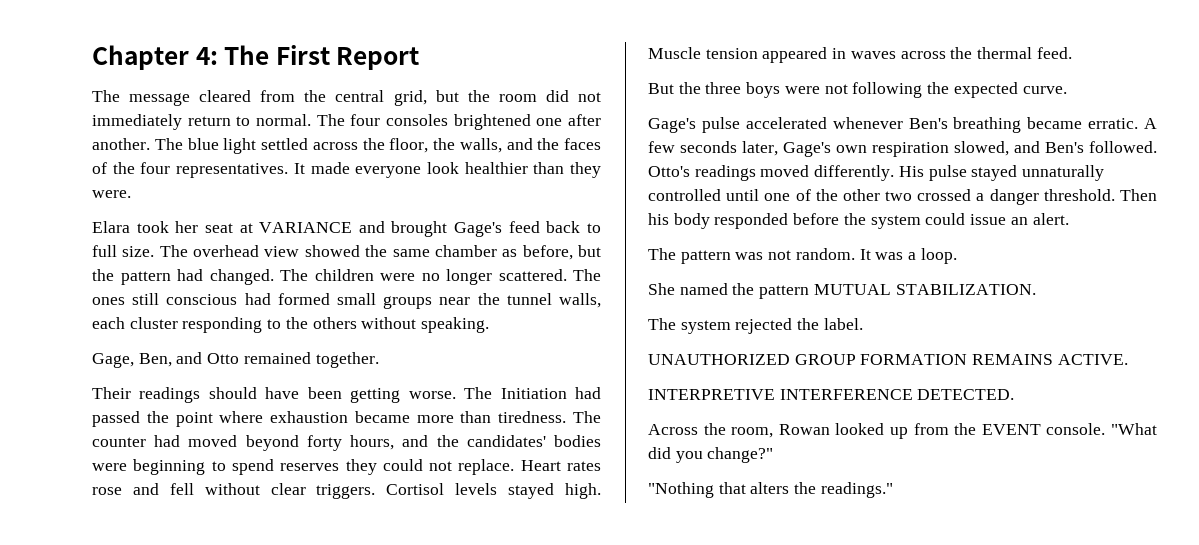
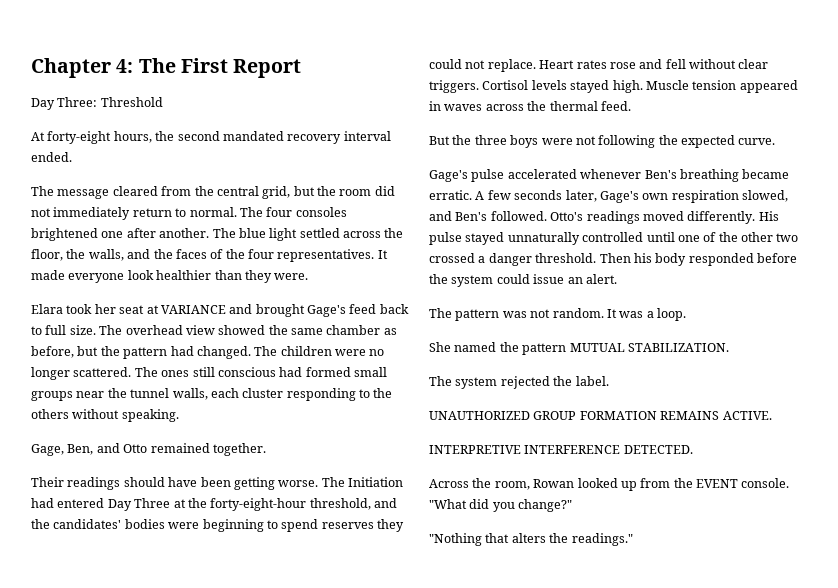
(420, 58) none -> [31,97,163,110] [31,131,391,144] [31,152,72,162] // Day Three: Threshold // At forty-eight hours, the second mandated recovery interval ended.
[92,411,601,427] [92,435,395,451] passed the point where exhaustion became more than tiredness. The counter had moved beyond forty hours, -> [57,498,371,511] entered Day Three at the forty-eight-hour threshold,

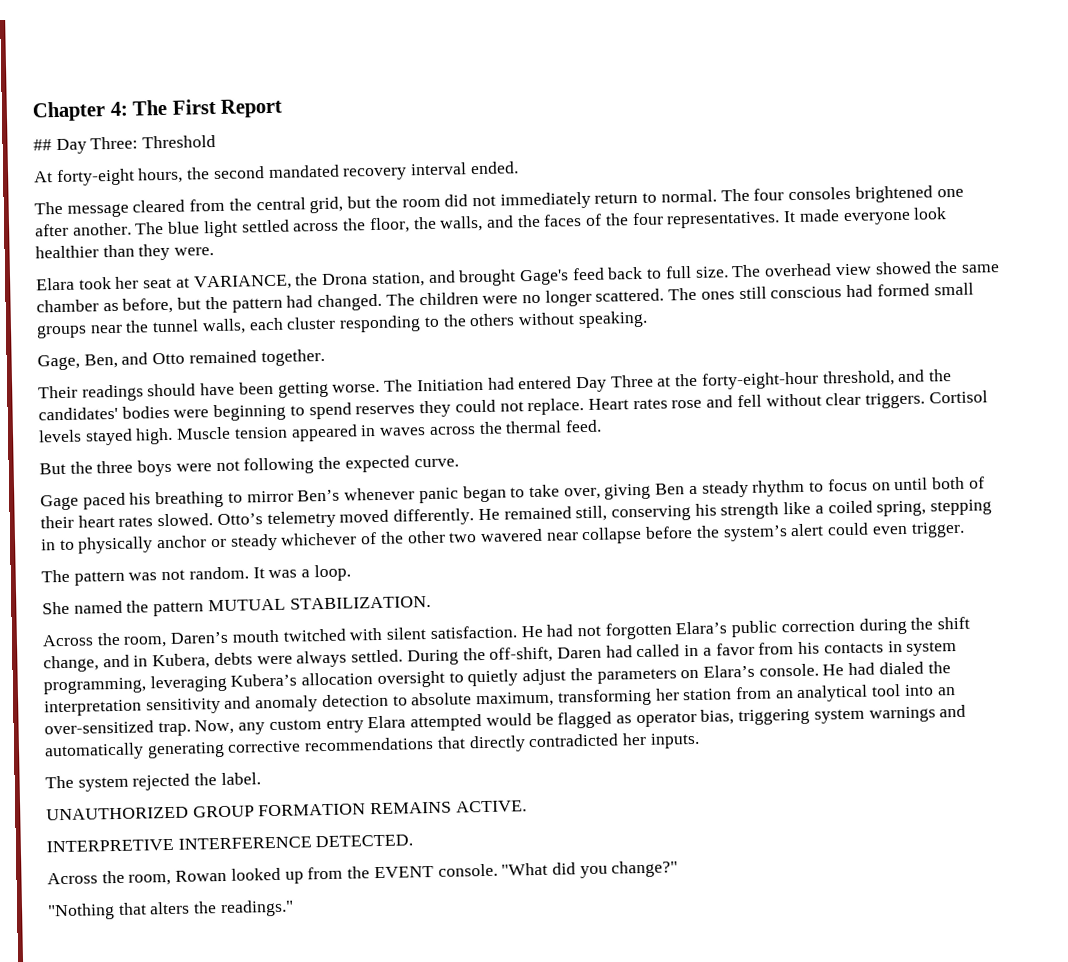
(302, 68) none -> [33,139,52,151] ##
[160,305,226,314] VARIANCE -> [193,272,425,291] VARIANCE, the Drona station,
[429,169,790,182] [429,190,788,203] [429,211,779,224] [429,232,799,245] [429,253,797,266] [429,274,617,287] Gage's pulse accelerated whenever Ben's breathing became erratic. A few seconds later, Gage's own respiration slowed, and Ben's followed. Otto's readings moved differently. His pulse stayed unnaturally controlled until one of the other two crossed a danger threshold. Then his body responded before the system could issue an alert. -> [40,476,985,511] [40,499,993,529] [41,521,965,554] Gage paced his breathing to mirror Ben’s whenever panic began to take over, giving Ben a steady rhythm to focus on until both of their heart rates slowed. Otto’s telemetry moved differently. He remained still, conserving his strength like a coiled spring, stepping in to physically anchor or steady whichever of the other two wavered near collapse before the system’s alert could even trigger.
(729, 347) none -> [42,616,971,648] [43,640,958,673] [43,661,951,695] [44,684,956,717] [44,704,967,737] [44,732,700,761] // Across the room, Daren’s mouth twitched with silent satisfaction. He had not forgotten Elara’s public correction during the shift change, and in Kubera, debts were always settled. During the off-shift, Daren had called in a favor from his contacts in system programming, leveraging Kubera’s allocation oversight to quietly adjust the parameters on Elara’s console. He had dialed the interpretation sensitivity and anomaly detection to absolute maximum, transforming her station from an analytical tool into an over-sensitized trap. Now, any custom entry Elara attempted would be flagged as operator bias, triggering system warnings and automatically generating corrective recommendations that directly contradicted her inputs.

